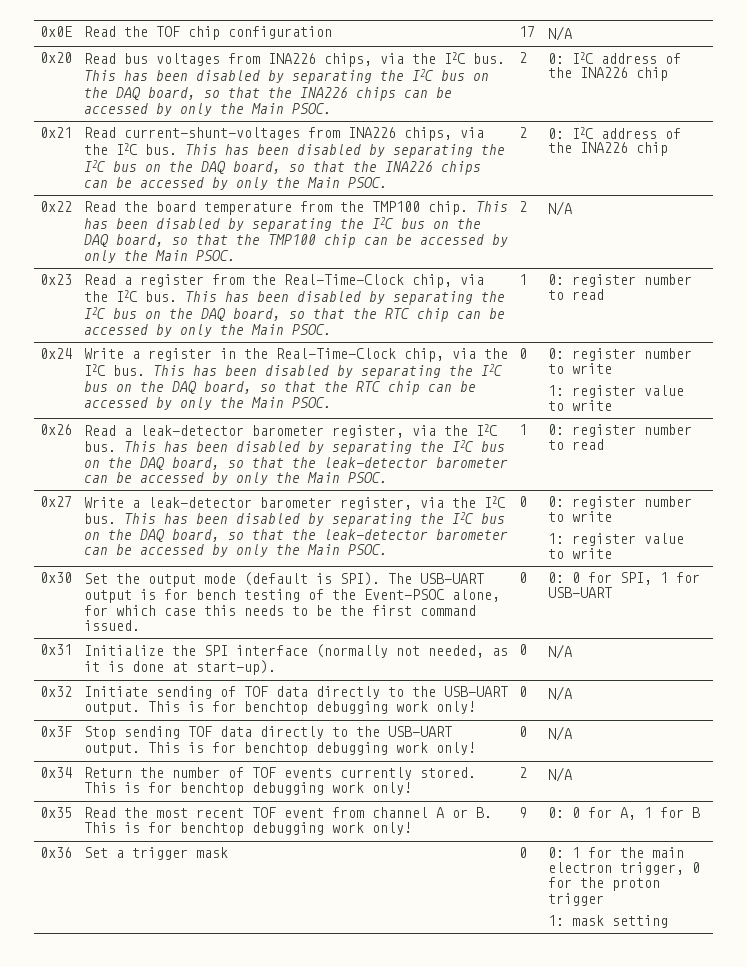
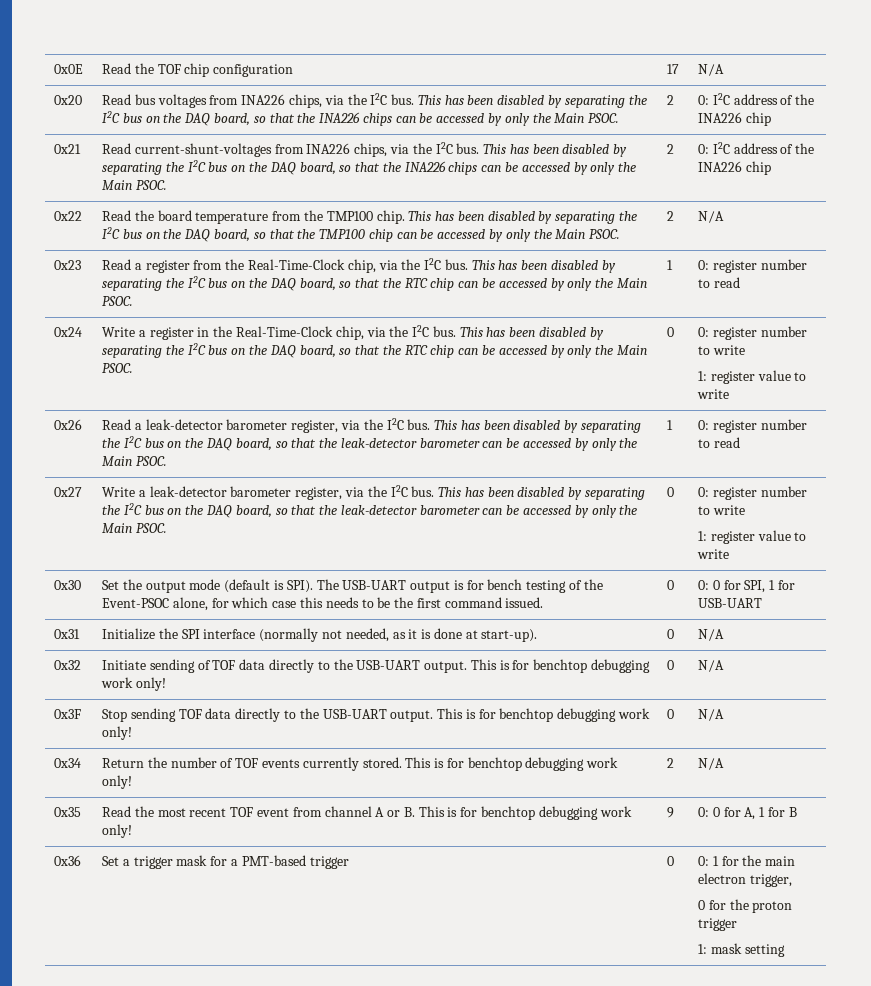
(228, 852) none -> [210,855,349,869] for a PMT-based trigger
(684, 868) none -> (792, 880) //

